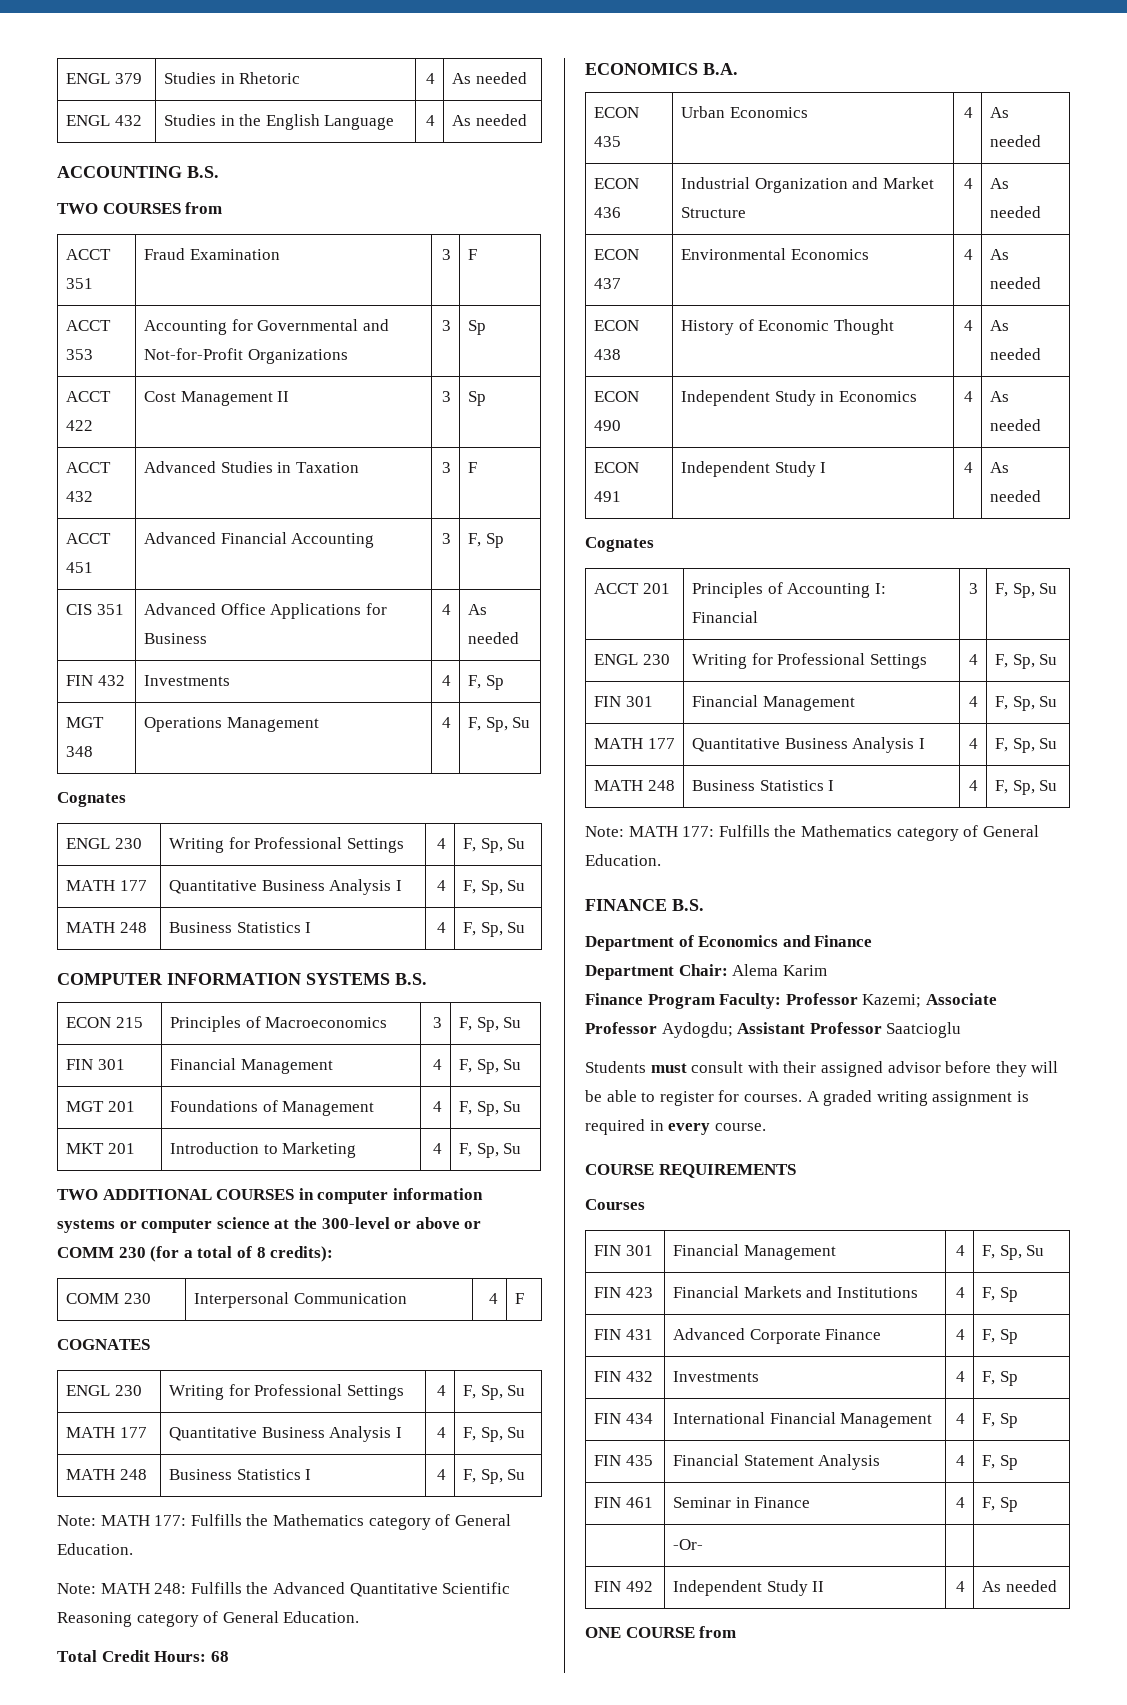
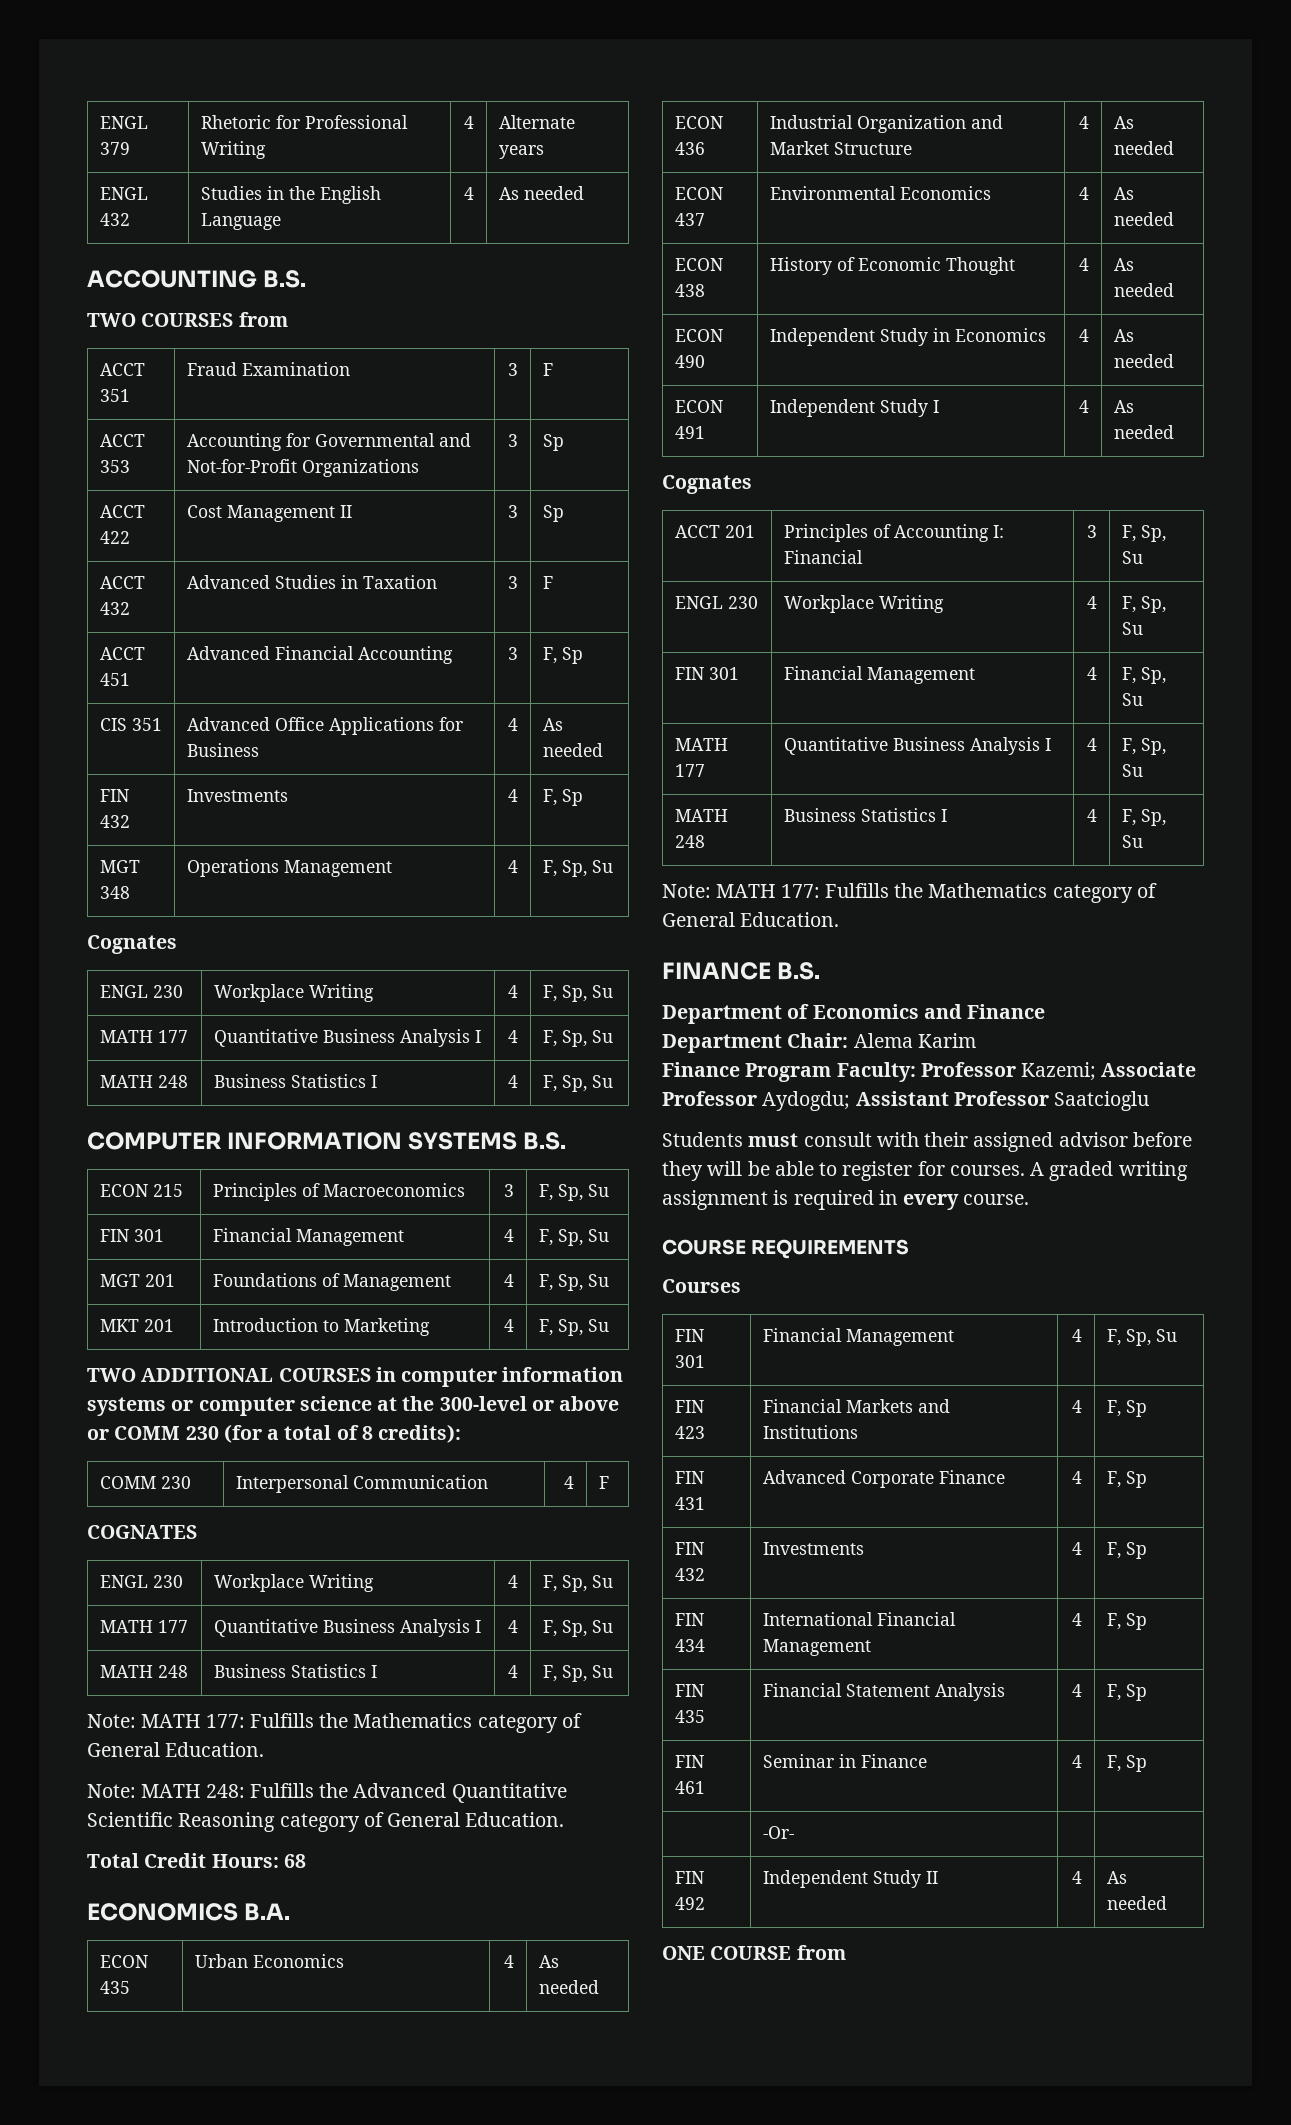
[163,72,235,84] Studies in -> (130, 148) none
[426,73,436,84] [451,72,527,84] | 4 | As needed -> [275,115,408,129] [200,141,266,159] [464,116,475,129] [498,115,575,129] [498,145,544,159] for Professional Writing | 4 | Alternate years
[168,837,404,853] Writing for Professional Settings -> [213,984,374,1002] Workplace Writing
[168,1384,404,1400] Writing for Professional Settings -> [213,1574,374,1592] Workplace Writing
[691,653,927,669] Writing for Professional Settings -> [783,595,944,613] Workplace Writing

